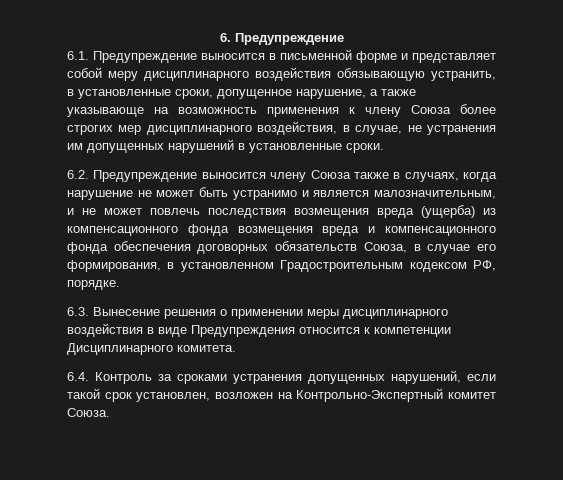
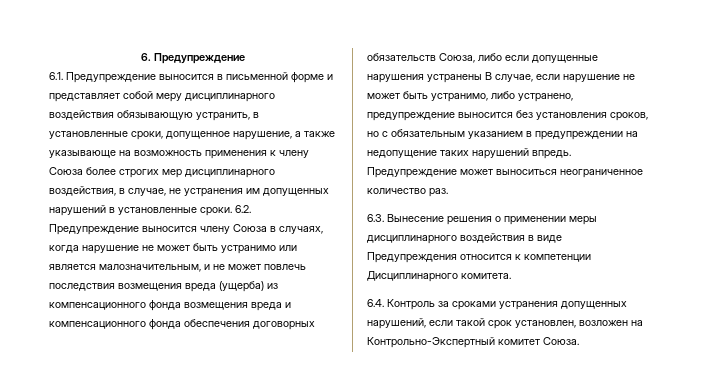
(384, 148) // -> (232, 211) none
[353,172,389,179] также -> (267, 228) none
[301,190,309,197] и -> [279,245,297,251] или
[413,244,497,254] [67,260,496,272] [67,280,120,290] в случае его формирования, в установленном Градостроительным кодексом РФ, порядке. -> [478,53,598,63] [367,72,635,83] [367,91,573,102] [367,110,648,121] [367,129,638,140] [367,148,571,159] [367,167,643,178] [367,188,448,197] либо если допущенные нарушения устранены В случае, если нарушение не может быть устранимо, либо устранено, предупреждение выносится без установления сроков, но с обязательным указанием в предупреждении на недопущение таких нарушений впредь. Предупреждение может выноситься неограниченное количество раз.

